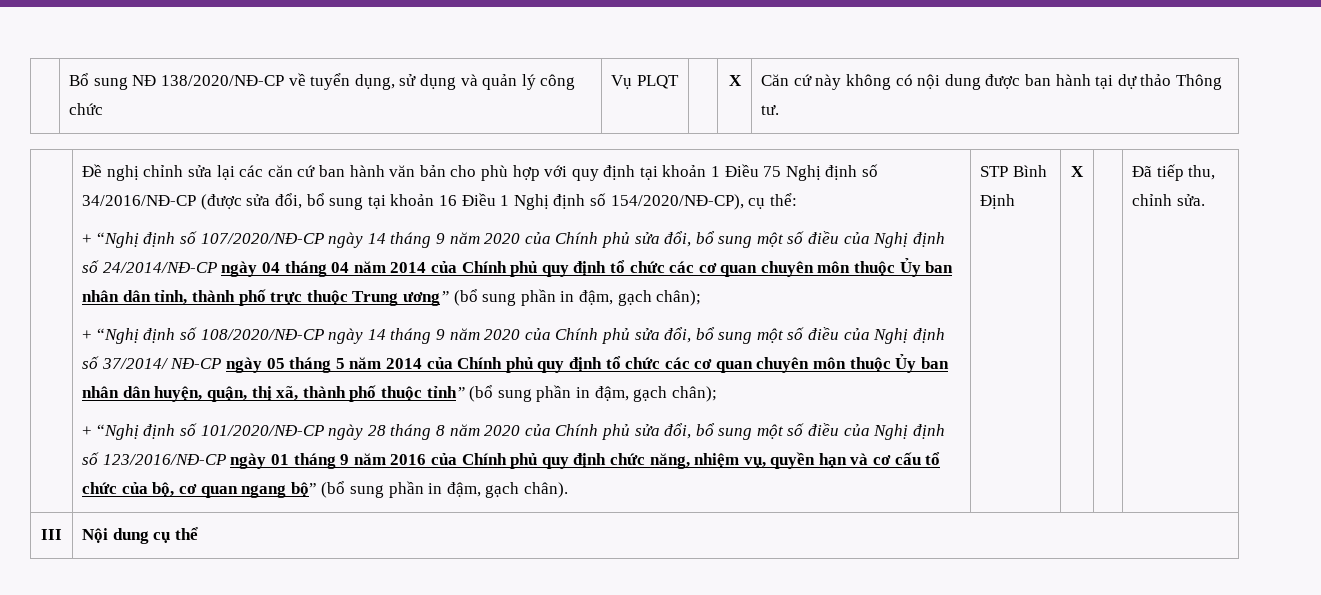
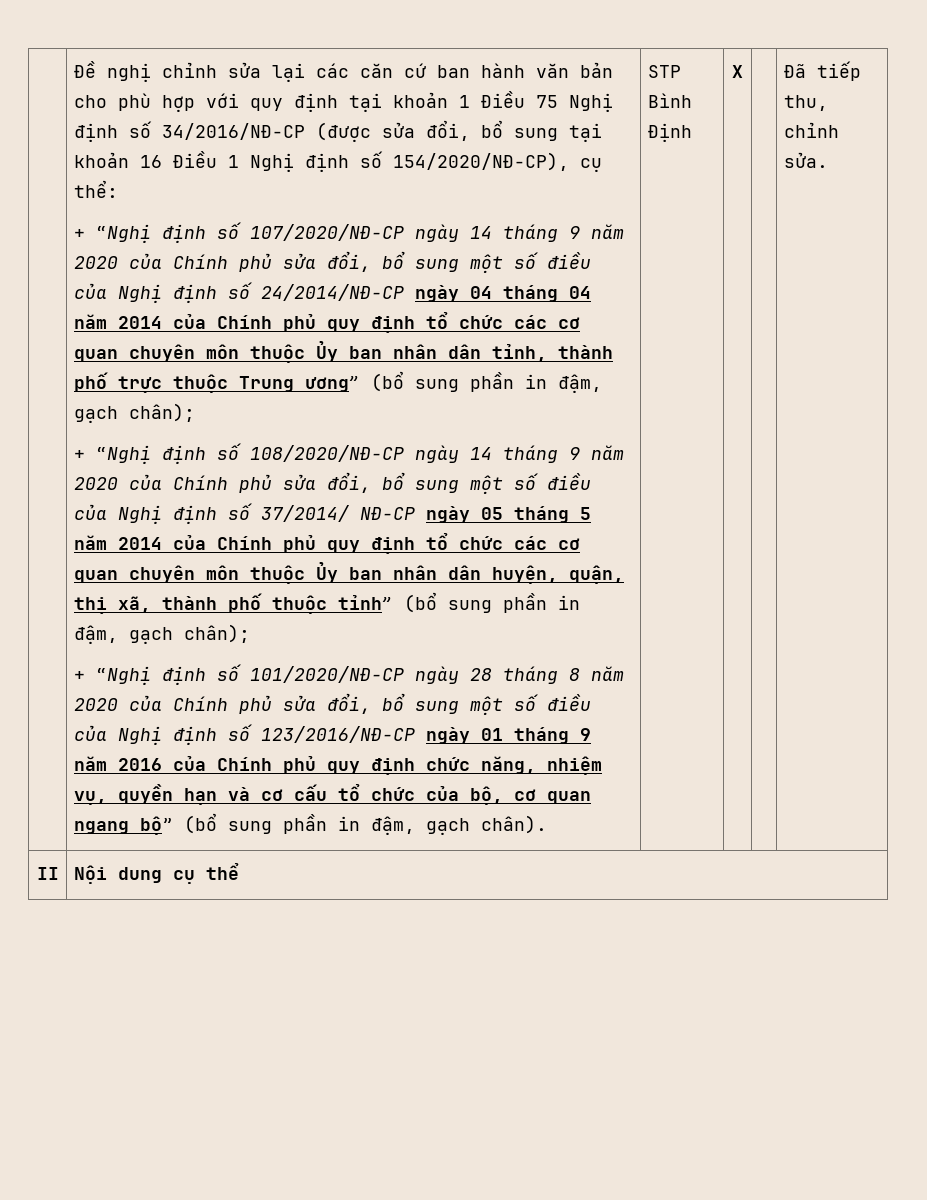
[69,73,576,90] [69,103,104,115] [611,75,679,89] [728,75,742,86] [761,74,1222,90] [761,105,780,115] | Bổ sung NĐ 138/2020/NĐ-CP về tuyển dụng, sử dụng và quản lý công chức | Vụ PLQT | | X | Căn cứ này không có nội dung được ban hành tại dự thảo Thông tư. // -> (73, 69) none
[41,529,62,540] III -> [36,867,59,880] II

